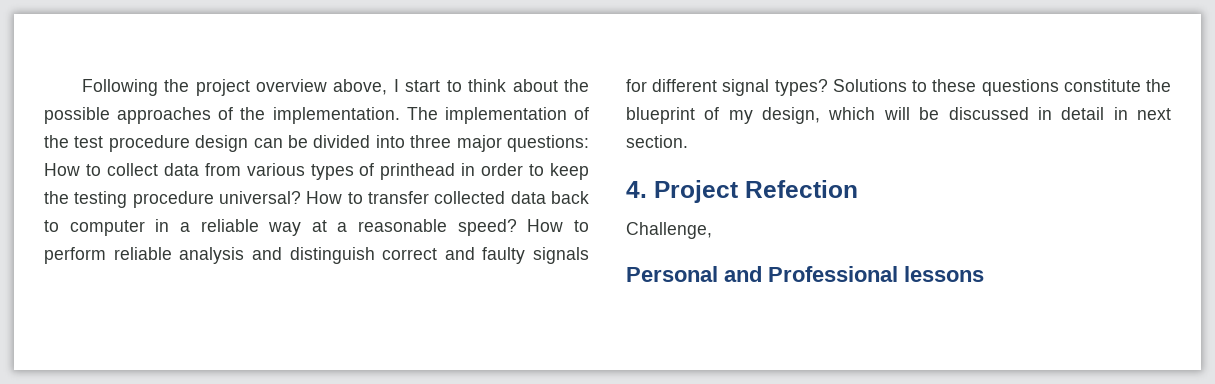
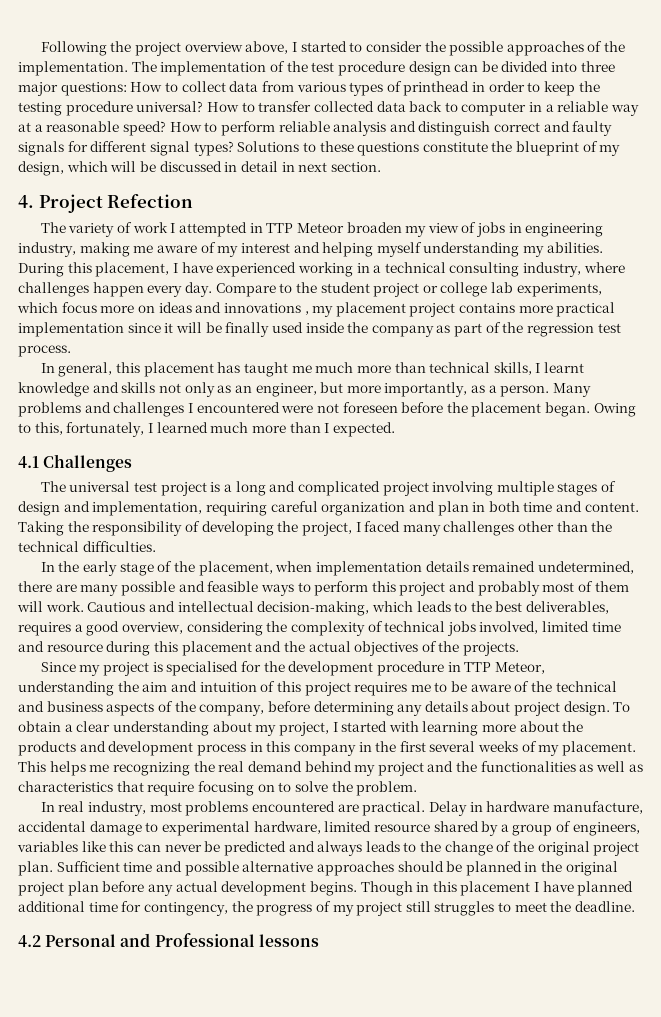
[405,79,558,92] start to think about -> [300,41,422,52] started to consider
[626,222,712,239] Challenge, // -> [40,222,604,237] [18,242,603,257] [18,262,625,277] [18,282,602,297] [17,302,616,317] [18,322,621,337] [18,345,71,357] [40,362,585,377] [18,382,592,397] [18,402,636,417] [18,422,395,437] [18,454,133,472] [40,481,617,496] [18,501,639,516] [18,521,613,536] [18,541,156,552] [40,561,634,576] [18,581,629,596] [17,601,610,616] [18,621,621,636] [18,641,520,656] [40,661,545,676] [18,681,617,696] [18,701,631,716] [18,721,584,736] [18,741,637,756] [18,761,643,776] [18,781,418,796] [40,801,643,816] [18,821,640,836] [17,841,640,856] [18,861,618,876] [18,881,634,896] [18,901,636,916] [18,935,41,947] The variety of work I attempted in TTP Meteor broaden my view of jobs in engineering industry, making me aware of my interest and helping myself understanding my abilities. During this placement, I have experienced working in a technical consulting industry, where challenges happen every day. Compare to the student project or college lab experiments, which focus more on ideas and innovations , my placement project contains more practical implementation since it will be finally used inside the company as part of the regression test process. // In general, this placement has taught me much more than technical skills, I learnt knowledge and skills not only as an engineer, but more importantly, as a person. Many problems and challenges I encountered were not foreseen before the placement began. Owing to this, fortunately, I learned much more than I expected. // 4.1 Challenges // The universal test project is a long and complicated project involving multiple stages of design and implementation, requiring careful organization and plan in both time and content. Taking the responsibility of developing the project, I faced many challenges other than the technical difficulties. // In the early stage of the placement, when implementation details remained undetermined, there are many possible and feasible ways to perform this project and probably most of them will work. Cautious and intellectual decision-making, which leads to the best deliverables, requires a good overview, considering the complexity of technical jobs involved, limited time and resource during this placement and the actual objectives of the projects. // Since my project is specialised for the development procedure in TTP Meteor, understanding the aim and intuition of this project requires me to be aware of the technical and business aspects of the company, before determining any details about project design. To obtain a clear understanding about my project, I started with learning more about the products and development process in this company in the first several weeks of my placement. This helps me recognizing the real demand behind my project and the functionalities as well as characteristics that require focusing on to solve the problem. // In real industry, most problems encountered are practical. Delay in hardware manufacture, accidental damage to experimental hardware, limited resource shared by a group of engineers, variables like this can never be predicted and always leads to the change of the original project plan. Sufficient time and possible alternative approaches should be planned in the original project plan before any actual development begins. Though in this placement I have planned additional time for contingency, the progress of my project still struggles to meet the deadline. // 4.2

